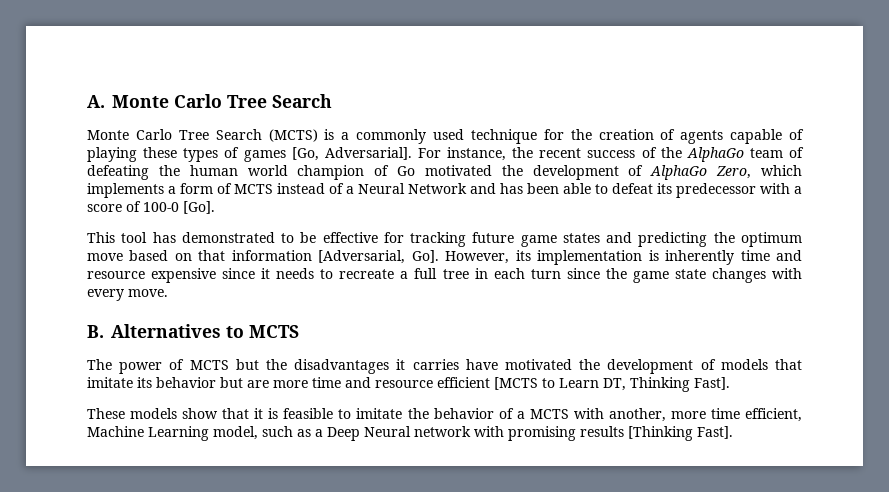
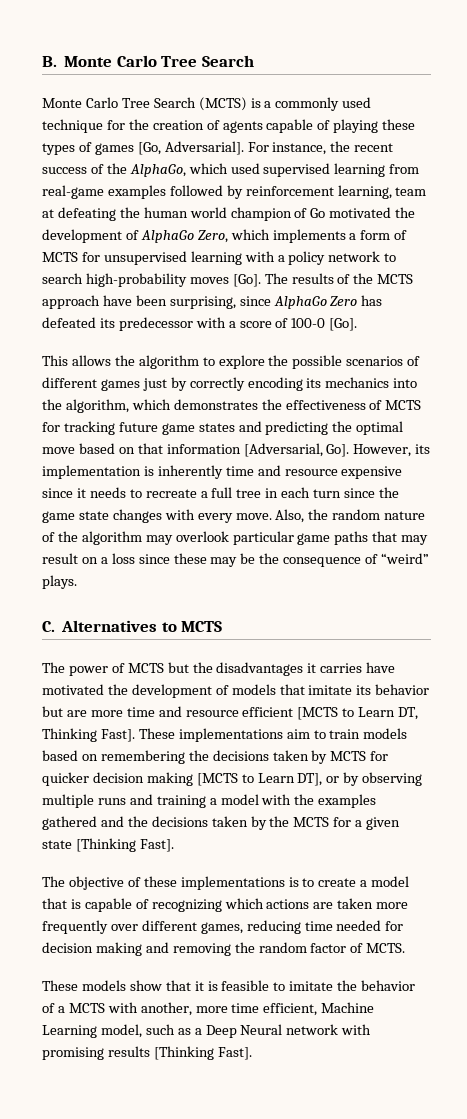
[87,95,105,108] A. -> [42,56,57,67] B.
[686,147,804,162] AlphaGo team of -> [129,163,420,177] [42,185,427,199] [42,209,54,218] AlphaGo, which used supervised learning from real-game examples followed by reinforcement learning, team at
[277,183,653,194] instead of a Neural Network and has been able to defeat -> [81,251,397,265] [42,273,414,287] [42,295,383,309] [42,317,96,328] for unsupervised learning with a policy network to search high-probability moves [Go]. The results of the MCTS approach have been surprising, since AlphaGo Zero has defeated
[121,232,378,243] tool has demonstrated to be effective -> [71,355,421,369] [42,377,418,391] [42,399,422,413] allows the algorithm to explore the possible scenarios of different games just by correctly encoding its mechanics into the algorithm, which demonstrates the effectiveness of MCTS
[740,232,802,247] optimum -> [356,421,404,435] optimal
[87,325,104,338] // B. -> [275,509,426,523] [42,531,429,545] [42,553,430,567] [42,575,77,589] [42,621,55,632] Also, the random nature of the algorithm may overlook particular game paths that may result on a loss since these may be the consequence of “weird” plays. // C.
(730, 383) none -> [138,728,408,742] [42,750,389,764] [42,772,423,786] [42,794,377,808] [42,816,401,830] [42,838,174,852] [42,876,410,890] [42,898,409,912] [42,920,404,934] [42,942,406,956] These implementations aim to train models based on remembering the decisions taken by MCTS for quicker decision making [MCTS to Learn DT], or by observing multiple runs and training a model with the examples gathered and the decisions taken by the MCTS for a given state [Thinking Fast]. // The objective of these implementations is to create a model that is capable of recognizing which actions are taken more frequently over different games, reducing time needed for decision making and removing the random factor of MCTS.

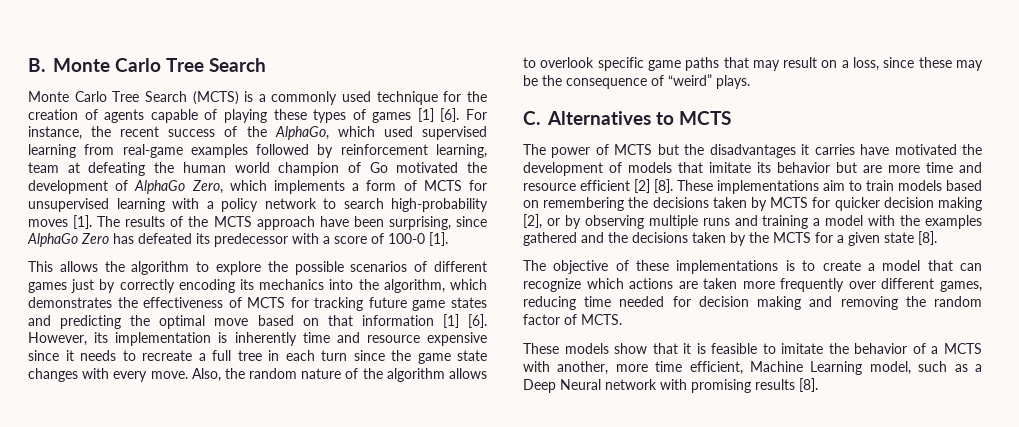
[137,141,244,155] [Go, Adversarial]. -> [417,108,460,122] [1] [6].
[232,274,261,287] [Go]. -> [73,215,93,229] [1].
[329,318,358,331] [Go]. -> [429,232,448,246] [1].
[243,443,350,457] [Adversarial, Go]. -> [442,314,488,328] [1] [6].
[145,531,294,545] may overlook particular -> [449,368,488,379] [523,57,644,71] allows to overlook specific
[111,553,135,564] loss -> [853,57,880,71] loss,
[297,707,419,720] [42,728,135,742] [MCTS to Learn DT, Thinking Fast]. -> [634,179,673,193] [2] [8].
[196,773,323,786] [MCTS to Learn DT], -> [523,214,542,229] [2],
[75,838,174,852] [Thinking Fast]. -> [918,231,937,245] [8].
[70,898,222,912] is capable of recognizing -> [960,263,982,271] [523,278,581,292] can recognize
[153,1046,252,1060] [Thinking Fast]. -> [799,378,818,392] [8].

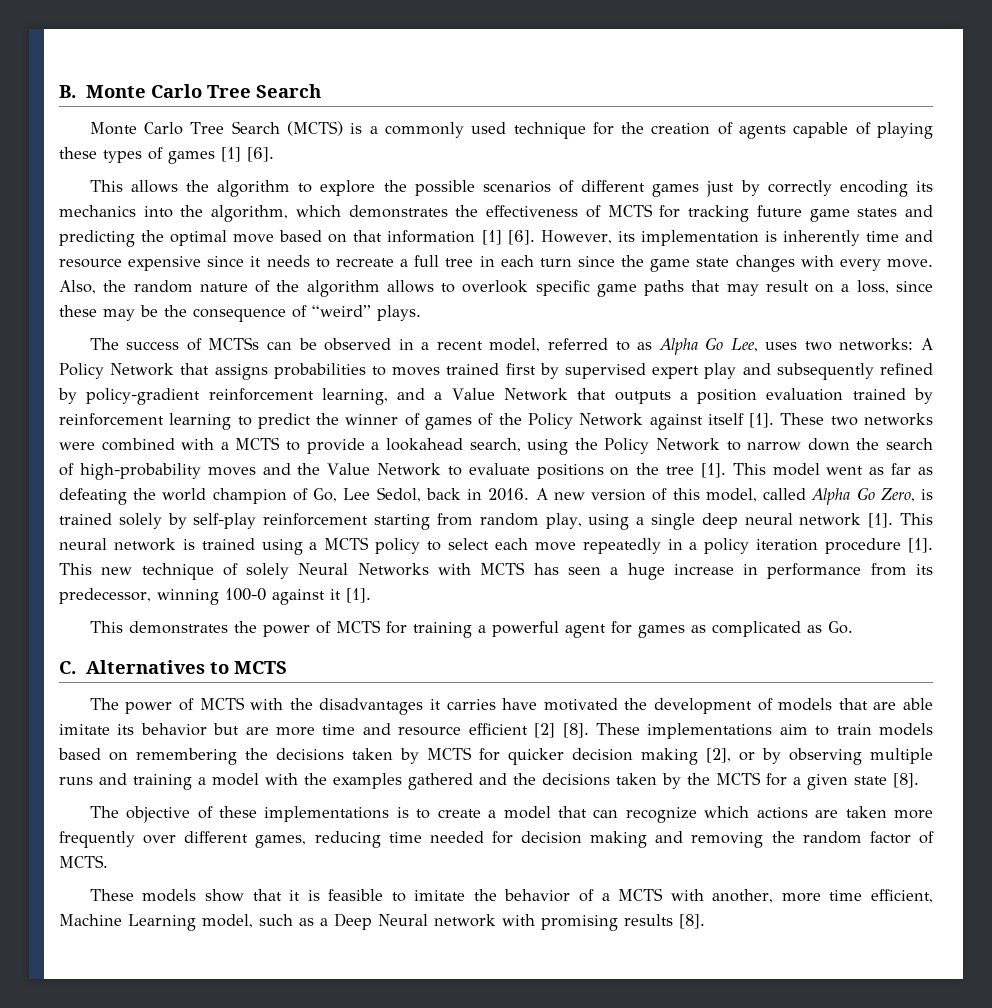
[465,109,487,120] [28,126,487,140] [28,144,487,158] [28,162,487,176] [28,180,487,194] [28,198,488,212] [28,215,487,230] [27,232,448,247] For instance, the recent success of the AlphaGo, which used supervised learning from real-game examples followed by reinforcement learning, team at defeating the human world champion of Go motivated the development of AlphaGo Zero, which implements a form of MCTS for unsupervised learning with a policy network to search high-probability moves [1]. The results of the MCTS approach have been surprising, since AlphaGo Zero has defeated its predecessor with a score of 100-0 [1]. -> (274, 154) none
(750, 82) none -> [89,337,934,355] [59,363,934,380] [58,388,934,405] [59,413,933,430] [59,437,933,455] [59,463,934,480] [59,487,933,505] [59,513,933,530] [59,537,934,555] [59,562,933,580] [59,588,371,605] [89,620,853,638] // The success of MCTSs can be observed in a recent model, referred to as Alpha Go Lee, uses two networks: A Policy Network that assigns probabilities to moves trained first by supervised expert play and subsequently refined by policy-gradient reinforcement learning, and a Value Network that outputs a position evaluation trained by reinforcement learning to predict the winner of games of the Policy Network against itself [1]. These two networks were combined with a MCTS to provide a lookahead search, using the Policy Network to narrow down the search of high-probability moves and the Value Network to evaluate positions on the tree [1]. This model went as far as defeating the world champion of Go, Lee Sedol, back in 2016. A new version of this model, called Alpha Go Zero, is trained solely by self-play reinforcement starting from random play, using a single deep neural network [1]. This neural network is trained using a MCTS policy to select each move repeatedly in a policy iteration procedure [1]. This new technique of solely Neural Networks with MCTS has seen a huge increase in performance from its predecessor, winning 100-0 against it [1]. // This demonstrates the power of MCTS for training a powerful agent for games as complicated as Go.
[657,144,679,155] but -> [250,698,284,710] with
(703, 167) none -> [873,698,933,710] are able

